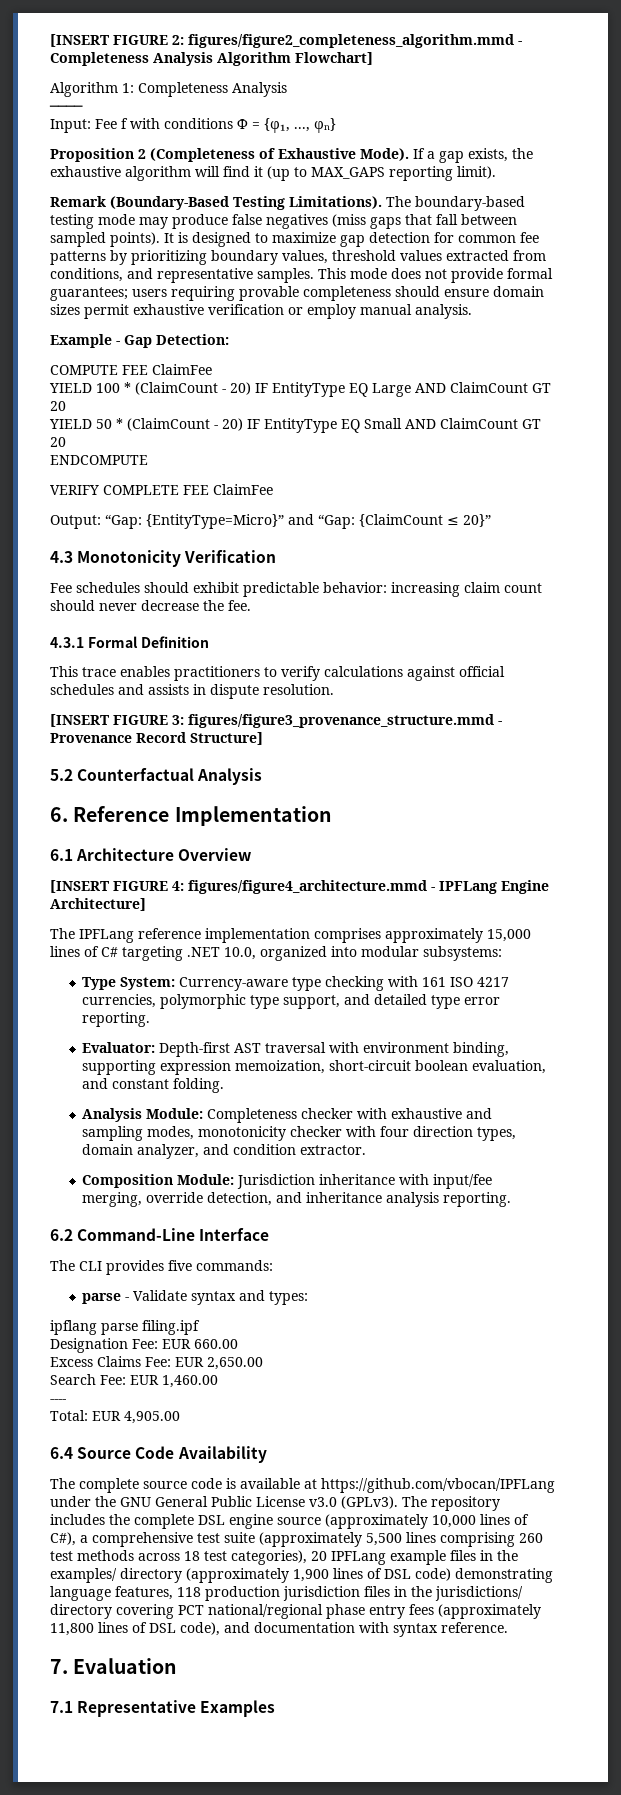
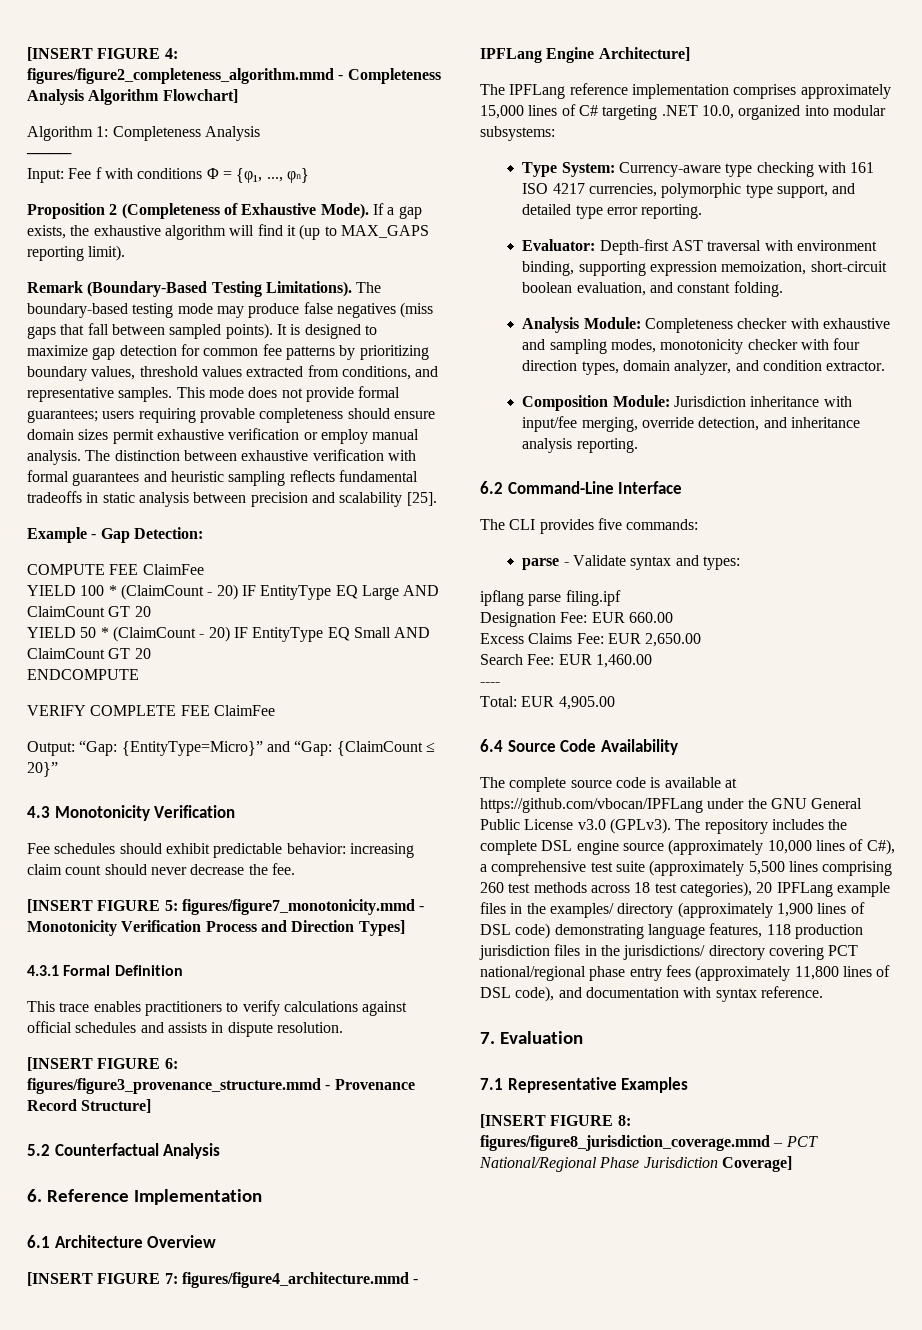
[50,34,184,47] [INSERT FIGURE 2: -> [27,47,178,61] [INSERT FIGURE 4:
(472, 311) none -> [85,449,416,461] [27,470,418,486] [27,491,437,507] The distinction between exhaustive verification with formal guarantees and heuristic sampling reflects fundamental tradeoffs in static analysis between precision and scalability [25].
(251, 605) none -> [27,899,425,915] [27,920,405,936] // [INSERT FIGURE 5: figures/figure7_monotonicity.mmd - Monotonicity Verification Process and Direction Types]
[172,715,184,725] 3: -> [164,1058,178,1069] 6:
[172,881,184,891] 4: -> [164,1273,178,1284] 7:
(276, 1708) none -> [480,1114,631,1128] [480,1135,818,1151] [479,1156,792,1172] // [INSERT FIGURE 8: figures/figure8_jurisdiction_coverage.mmd – PCT National/Regional Phase Jurisdiction Coverage]

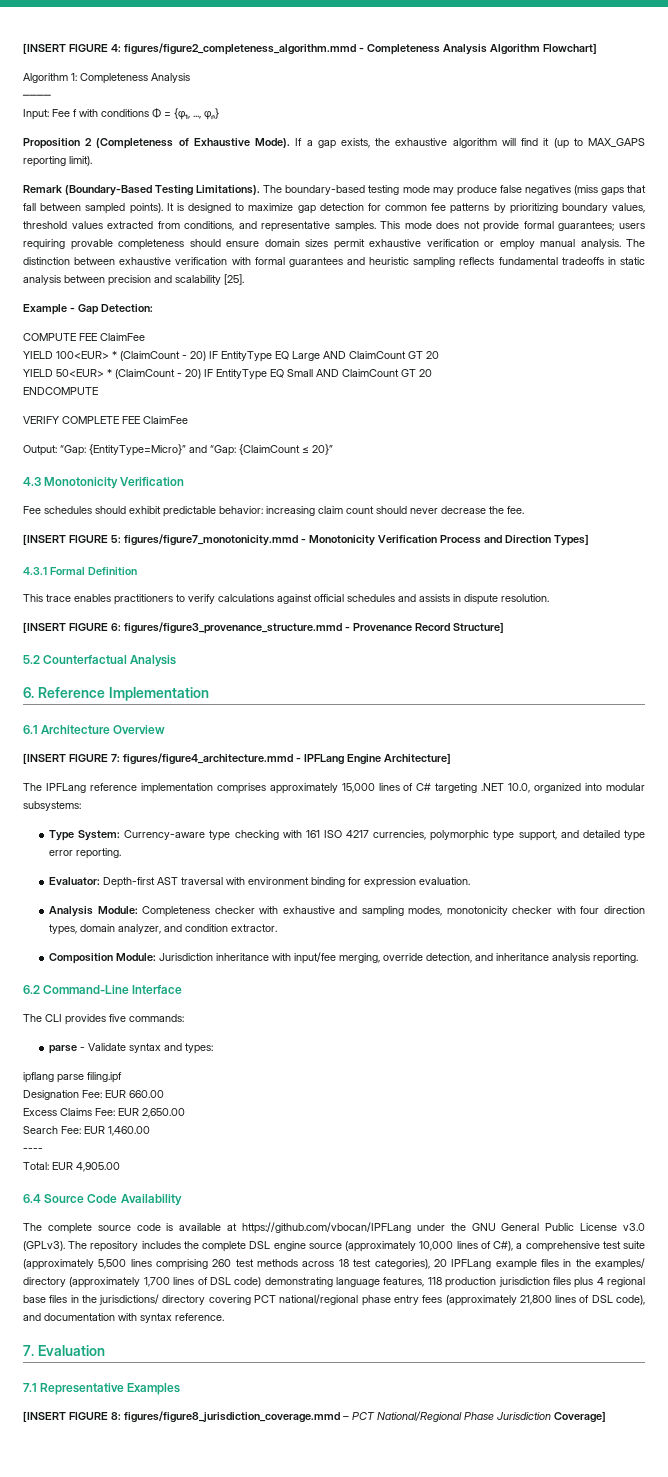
[80,585,105,596] 100 -> [56,351,109,359] 100<EUR>
[80,627,97,638] 50 -> [56,369,104,377] 50<EUR>
[522,261,887,276] [522,281,783,297] binding, supporting expression memoization, short-circuit boolean evaluation, and constant folding. -> [311,877,471,888] binding for expression evaluation.
[776,903,813,917] 1,900 -> [143,1277,170,1287] 1,700
(581, 950) none -> [574,1277,645,1288] [23,1295,68,1303] plus 4 regional base files
[794,966,839,980] 11,800 -> [519,1295,552,1305] 21,800

